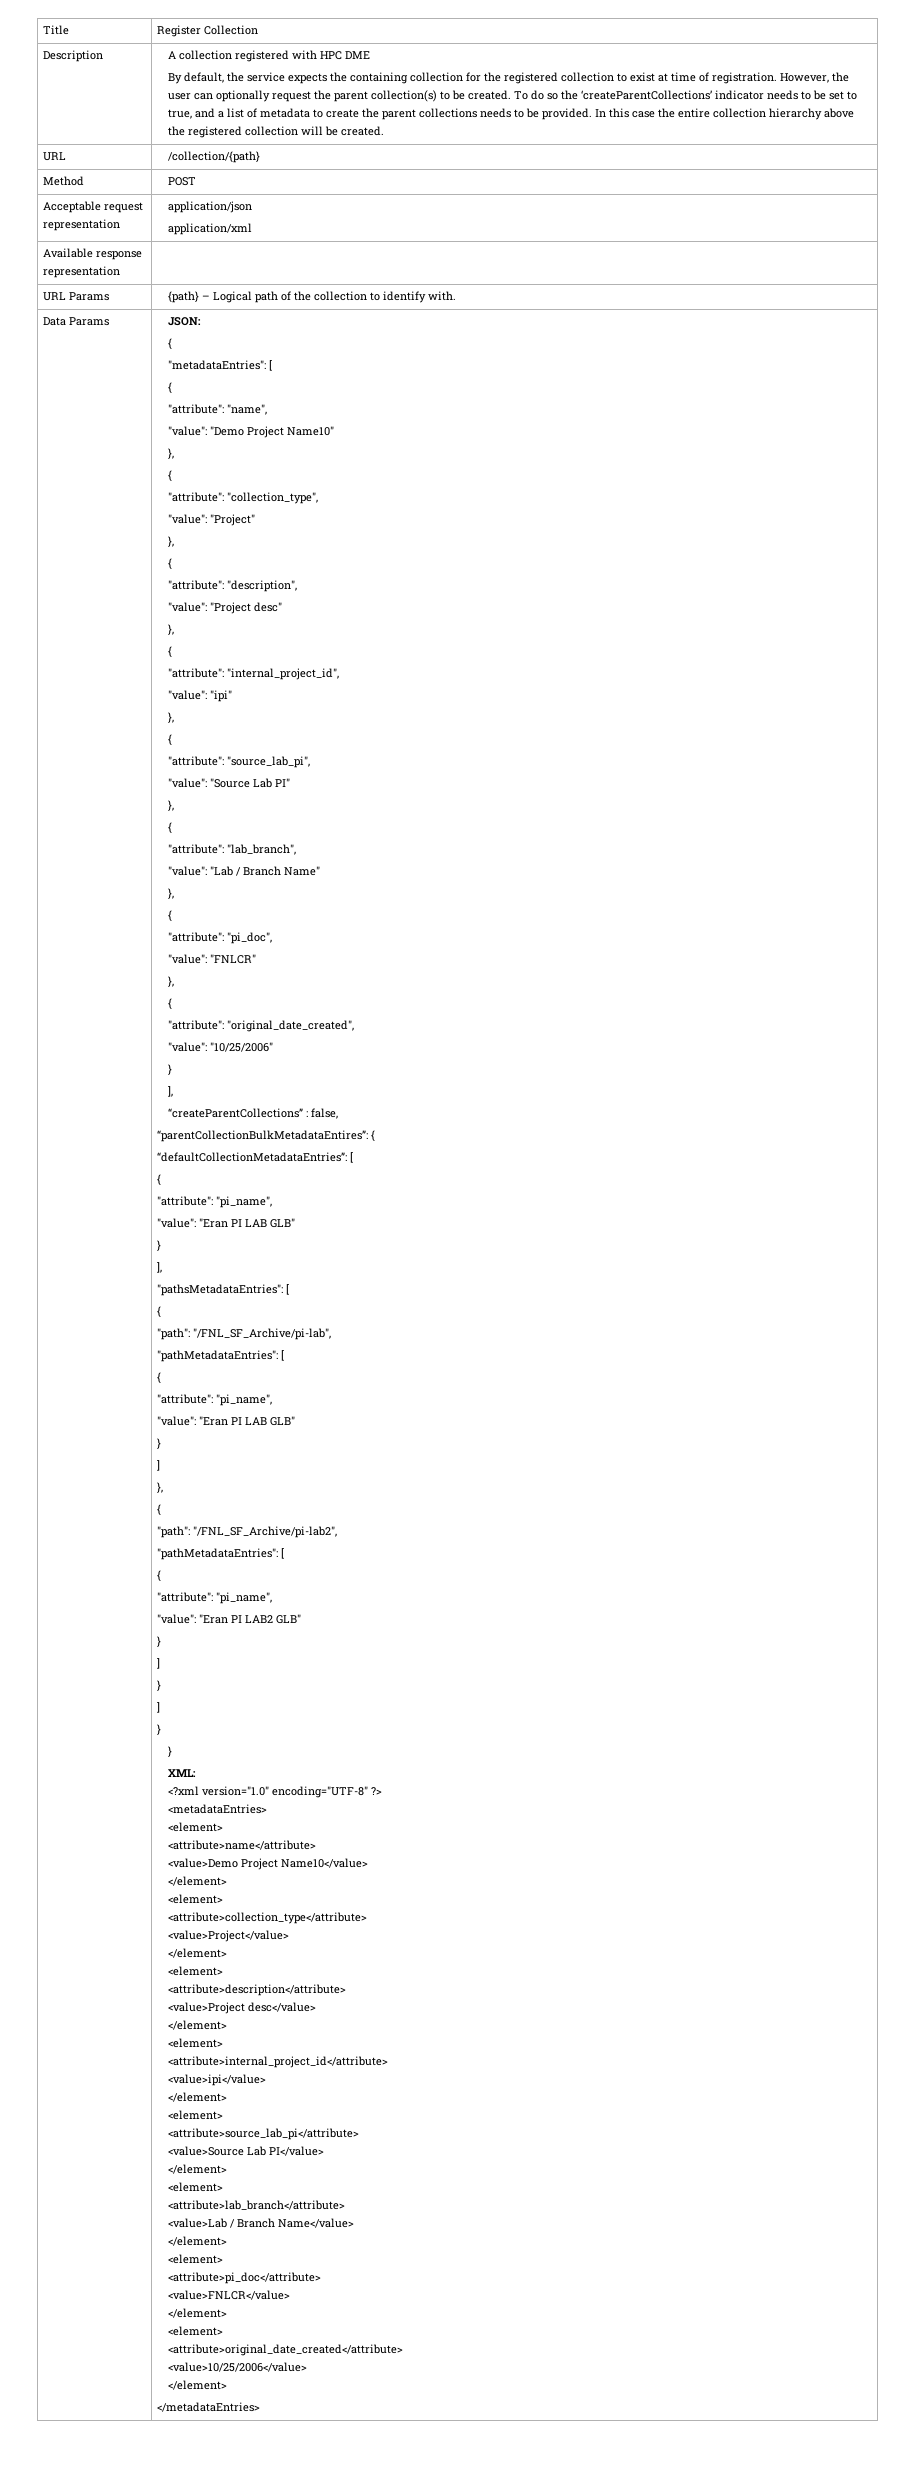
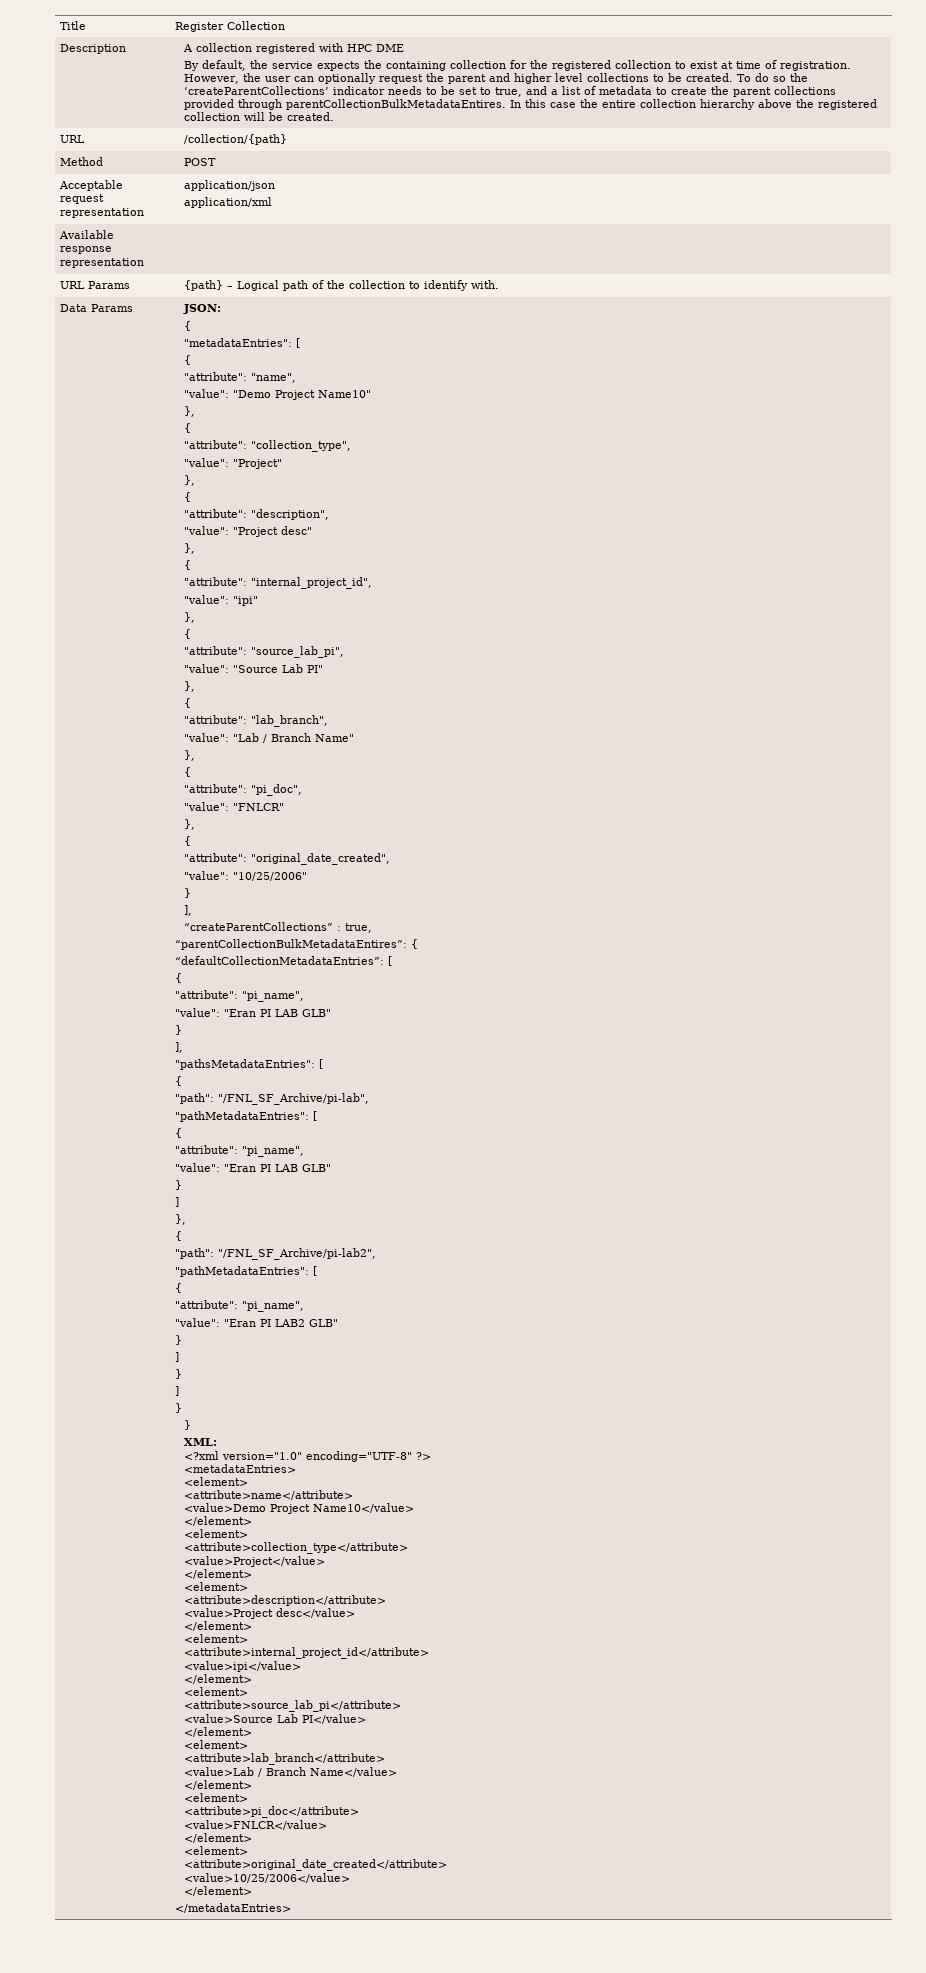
[371,90,438,102] collection(s) -> [488,73,649,84] and higher level collections
[480,108,593,120] needs to be provided. -> [183,99,506,110] provided through parentCollectionBulkMetadataEntires.
[311,1108,339,1119] false, -> [344,923,372,933] true,

